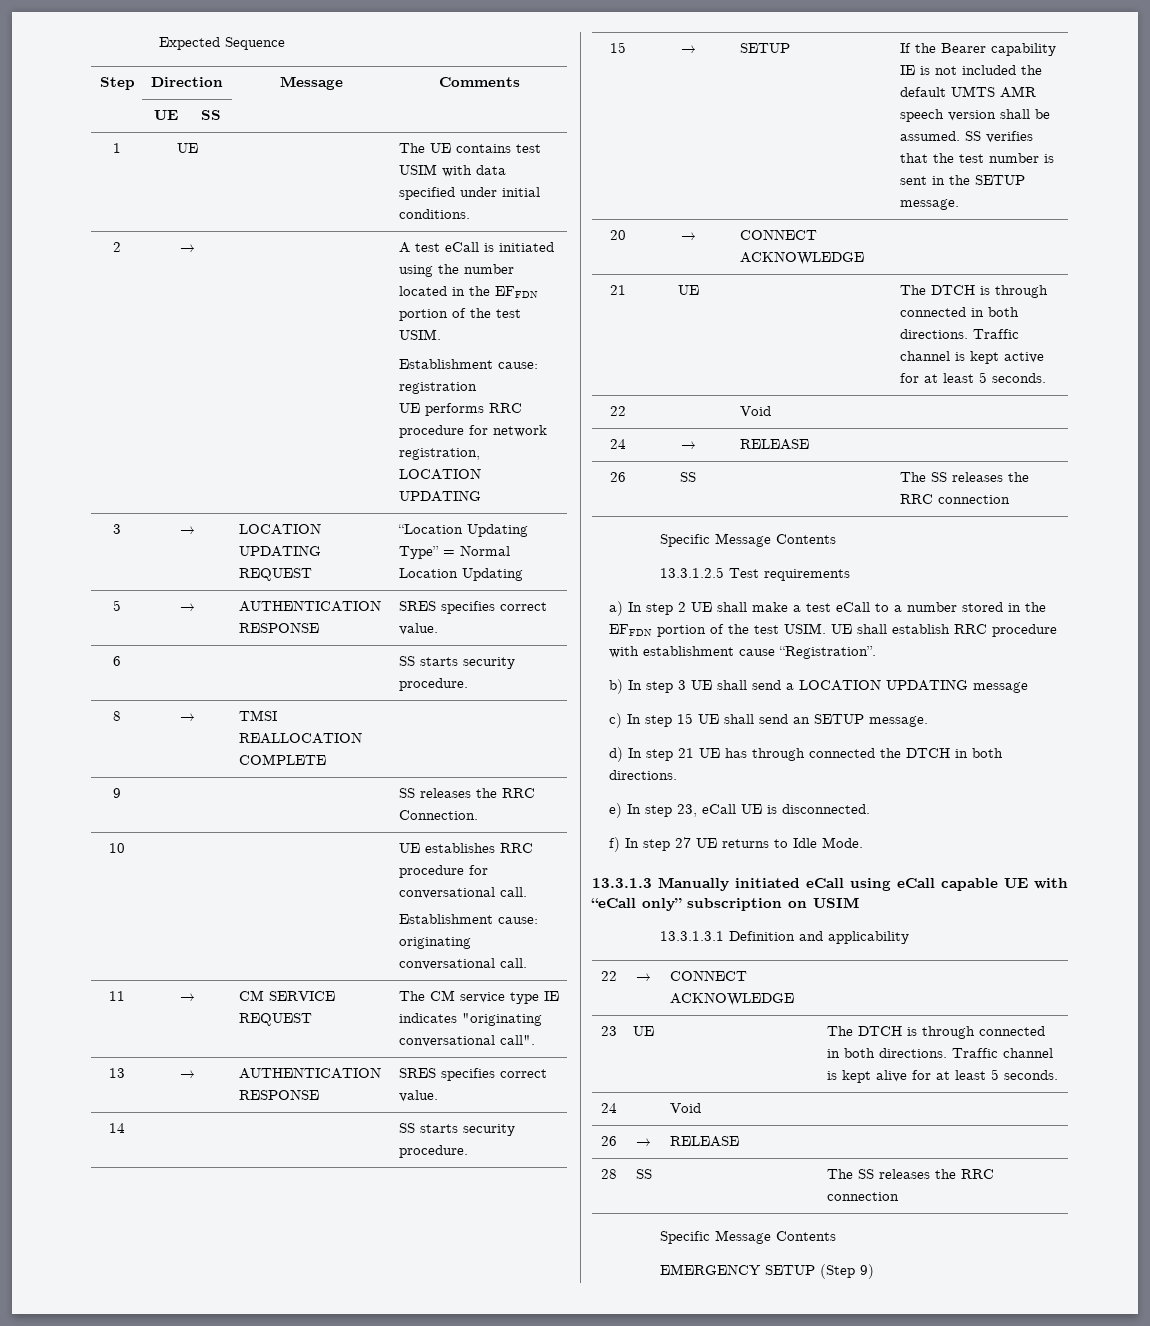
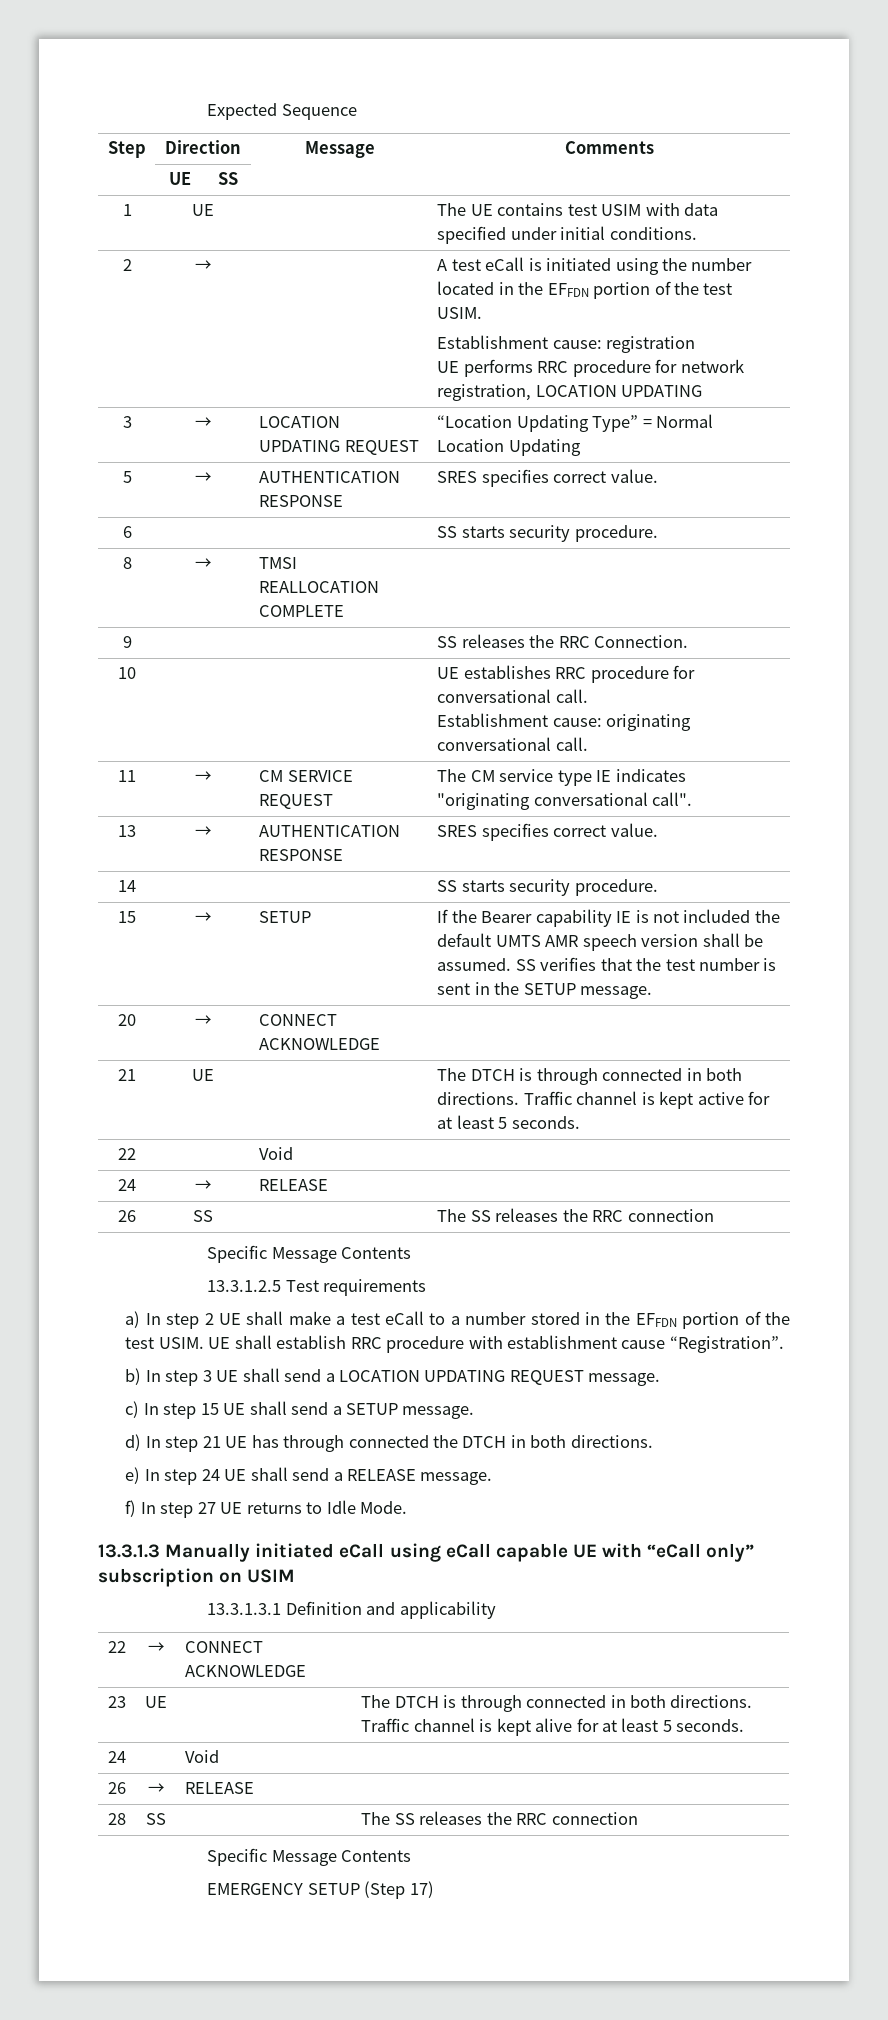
[972,682,1028,693] message -> [509,1370,661,1386] REQUEST message.
[792,717,810,724] an -> [332,1406,342,1415] a
[676,804,870,817] 23, eCall UE is disconnected. -> [201,1467,493,1485] 24 UE shall send a RELEASE message.
[859,1264,874,1279] 9) -> [409,1881,434,1898] 17)

